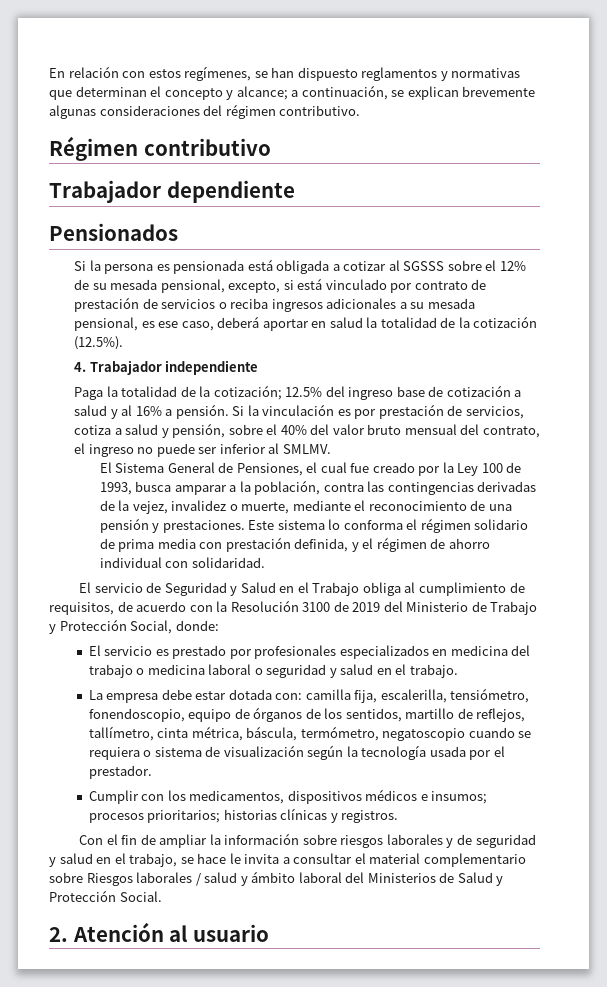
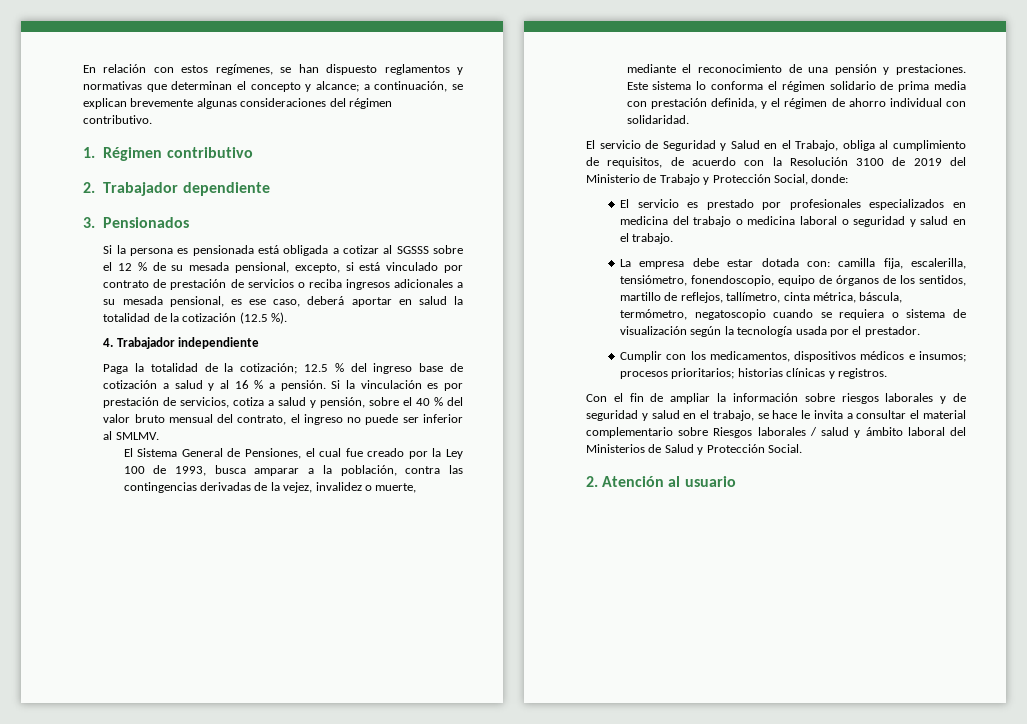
(361, 110) none -> [83,147,95,158] 1.
(271, 147) none -> [83,182,95,193] 2.
(295, 191) none -> [83,217,95,228] 3.
[499,261,526,271] 12% -> [118,262,147,271] 12 %
[74,336,124,350] (12.5%). -> [239,312,288,324] (12.5 %).
[285,387,323,397] 12.5% -> [304,363,344,372] 12.5 %
[135,406,162,416] 16% -> [234,380,264,389] 16 %
[280,425,307,435] 40% -> [416,397,444,406] 40 %
[312,582,360,596] Trabajo -> [795,140,839,151] Trabajo,

